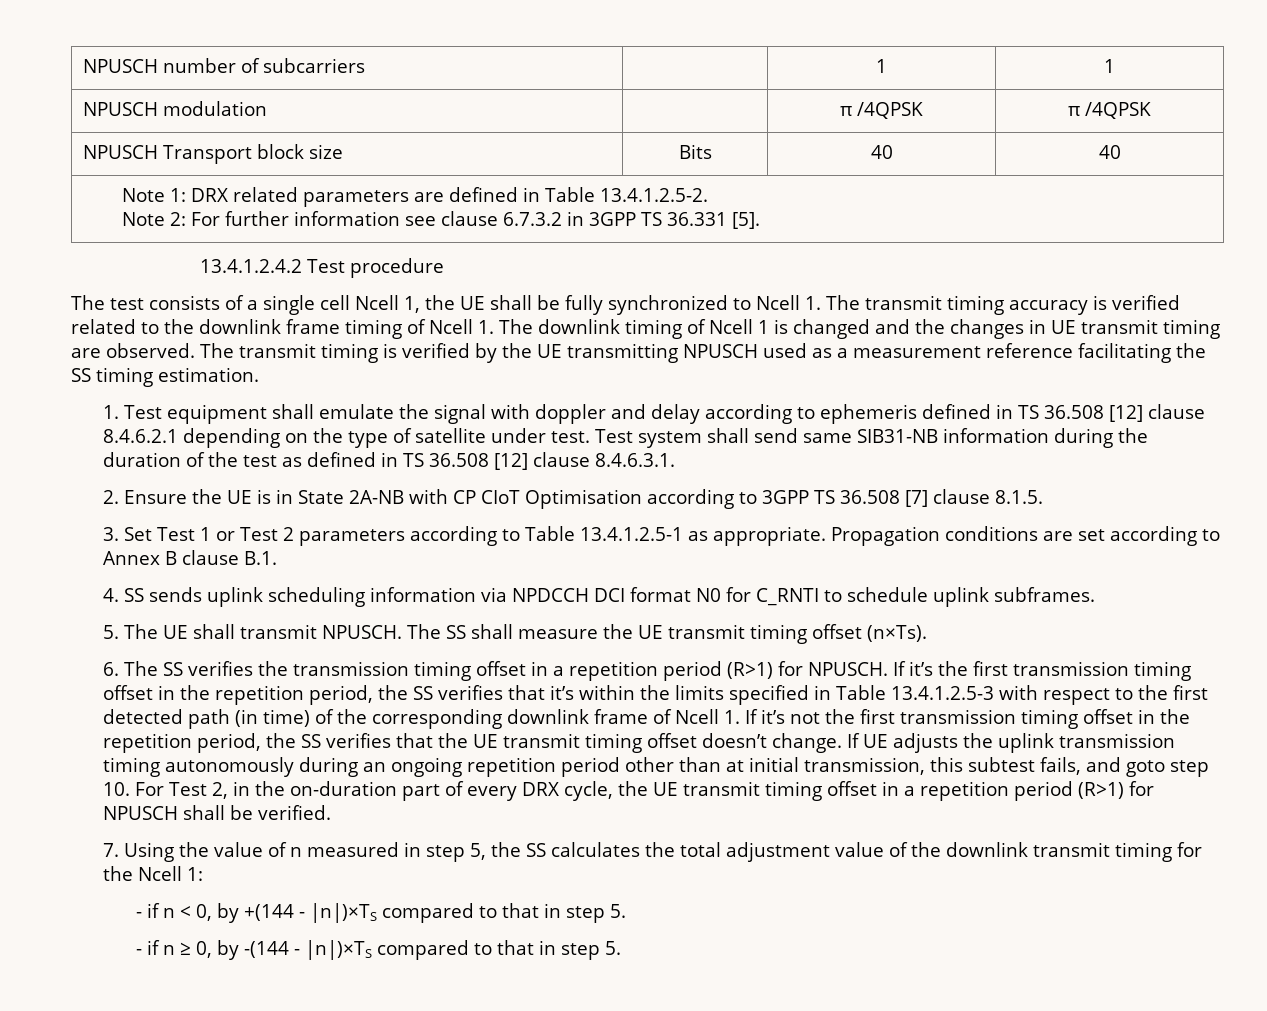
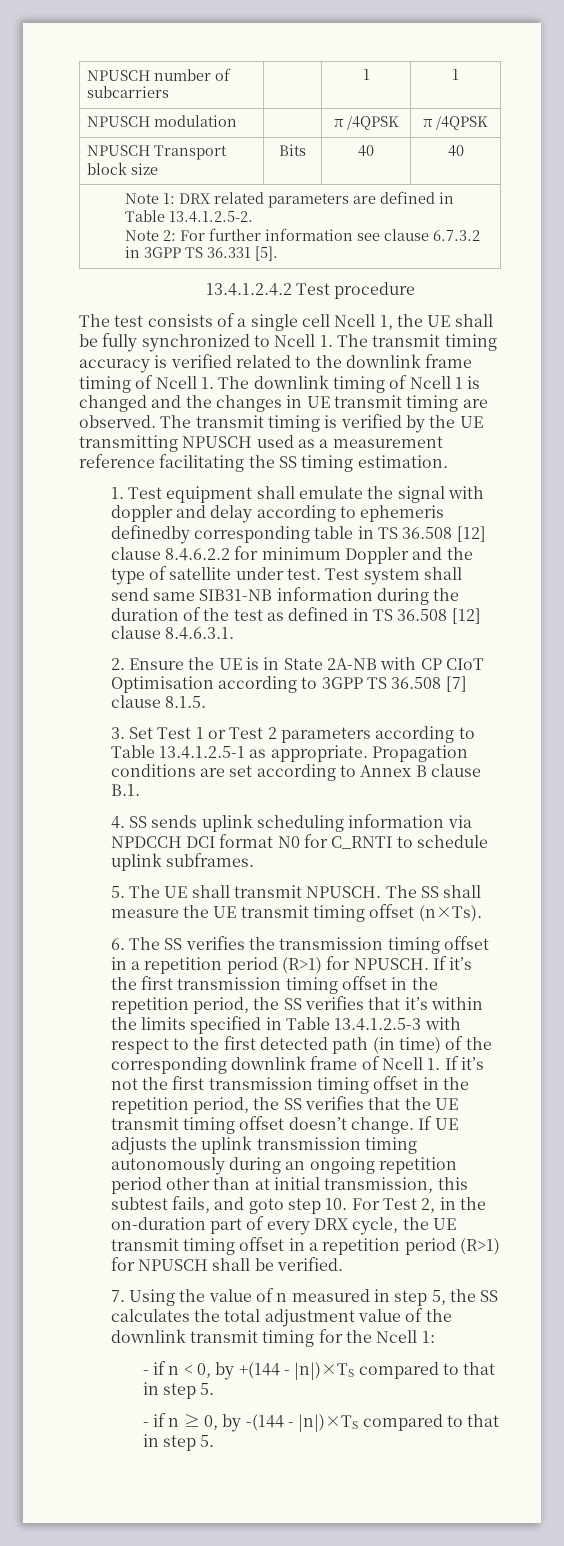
[922,404,1206,422] [103,428,309,448] defined in TS 36.508 [12] clause 8.4.6.2.1 depending on -> [110,525,486,544] [110,546,443,564] definedby corresponding table in TS 36.508 [12] clause 8.4.6.2.2 for minimum Doppler and

